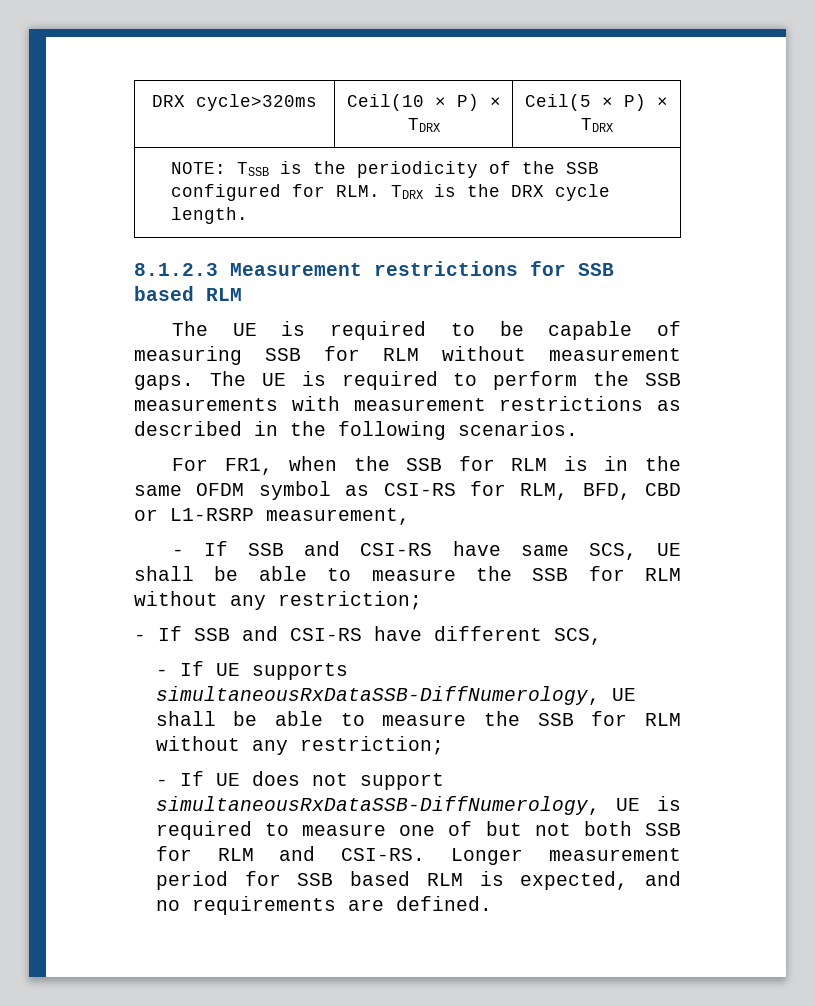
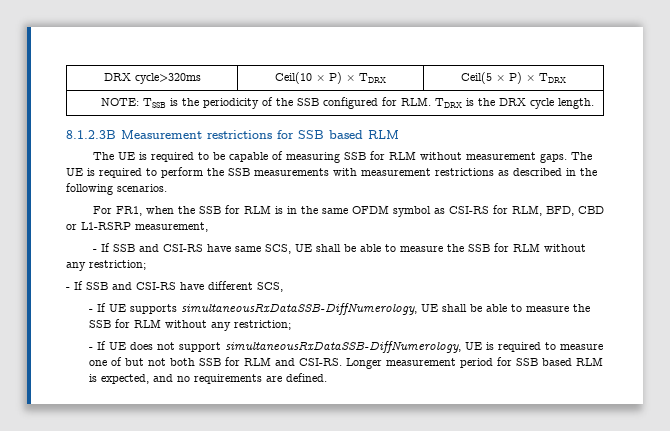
[134,263,218,276] 8.1.2.3 -> [66,130,116,139] 8.1.2.3B

